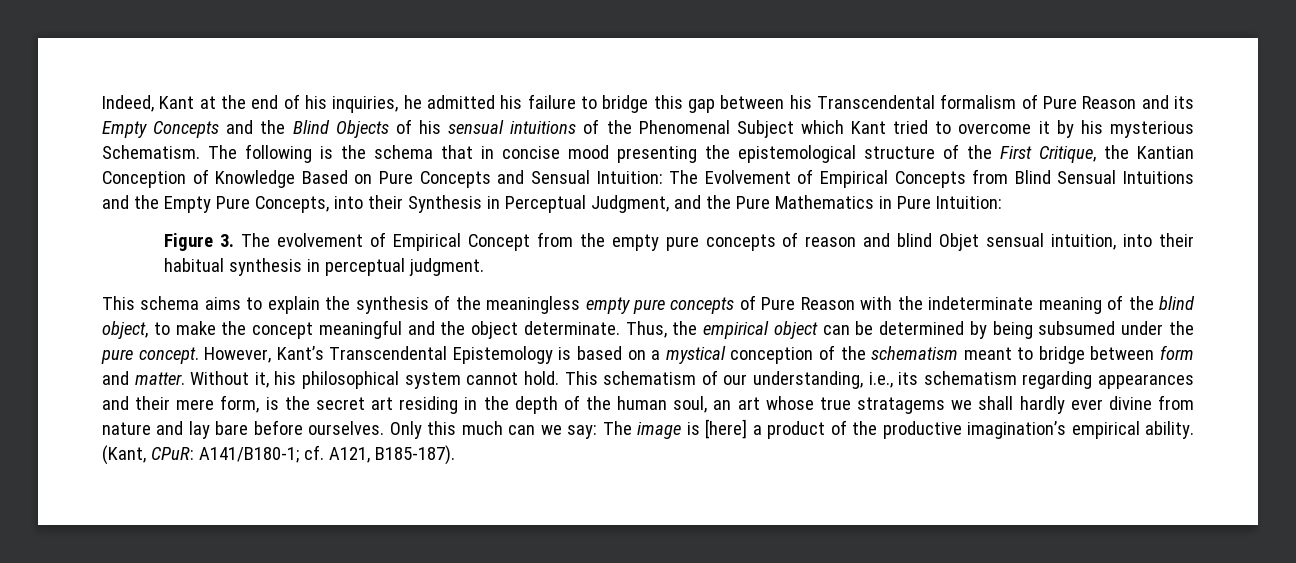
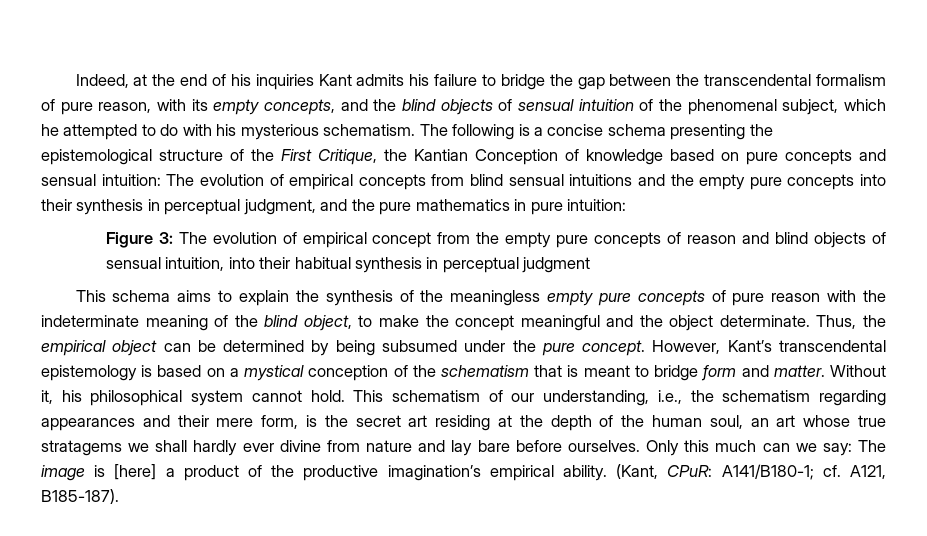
[159,96,195,109] Kant -> (129, 81) none
[332,95,495,113] inquiries, he admitted -> [255,74,405,90] inquiries Kant admits
[653,95,683,109] this -> [549,74,573,86] the
[789,94,1194,109] [102,119,1074,138] his Transcendental formalism of Pure Reason and its Empty Concepts and the Blind Objects of his sensual intuitions of the Phenomenal Subject which Kant tried to overcome it by -> [676,74,887,86] [41,99,886,115] [41,124,212,140] the transcendental formalism of pure reason, with its empty concepts, and the blind objects of sensual intuition of the phenomenal subject, which he attempted to do with
[102,145,200,159] Schematism. -> [323,124,416,136] schematism.
[341,145,609,159] the schema that in concise mood -> [534,124,666,136] a concise schema
[215,169,1194,188] [102,195,1002,213] [164,232,530,251] Knowledge Based on Pure Concepts and Sensual Intuition: The Evolvement of Empirical Concepts from Blind Sensual Intuitions and the Empty Pure Concepts, into their Synthesis in Perceptual Judgment, and the Pure Mathematics in Pure Intuition: // Figure 3. The evolvement of Empirical Concept -> [586,149,886,165] [41,174,886,190] [41,199,627,215] [105,232,432,248] knowledge based on pure concepts and sensual intuition: The evolution of empirical concepts from blind sensual intuitions and the empty pure concepts into their synthesis in perceptual judgment, and the pure mathematics in pure intuition: // Figure 3: The evolution of empirical concept
[939,233,980,251] Objet -> [814,232,886,248] objects of
[409,258,485,276] judgment. -> [522,257,591,273] judgment
[761,297,855,310] Pure Reason -> [732,293,821,306] pure reason
[329,346,553,364] Transcendental Epistemology -> [779,340,887,352] [41,365,137,381] transcendental epistemology
(959, 353) none -> [534,365,579,377] that is
[1090,346,1155,360] between -> (699, 373) none
[898,372,919,385] its -> [690,390,714,402] the
[464,397,478,410] in -> [498,415,513,427] at

